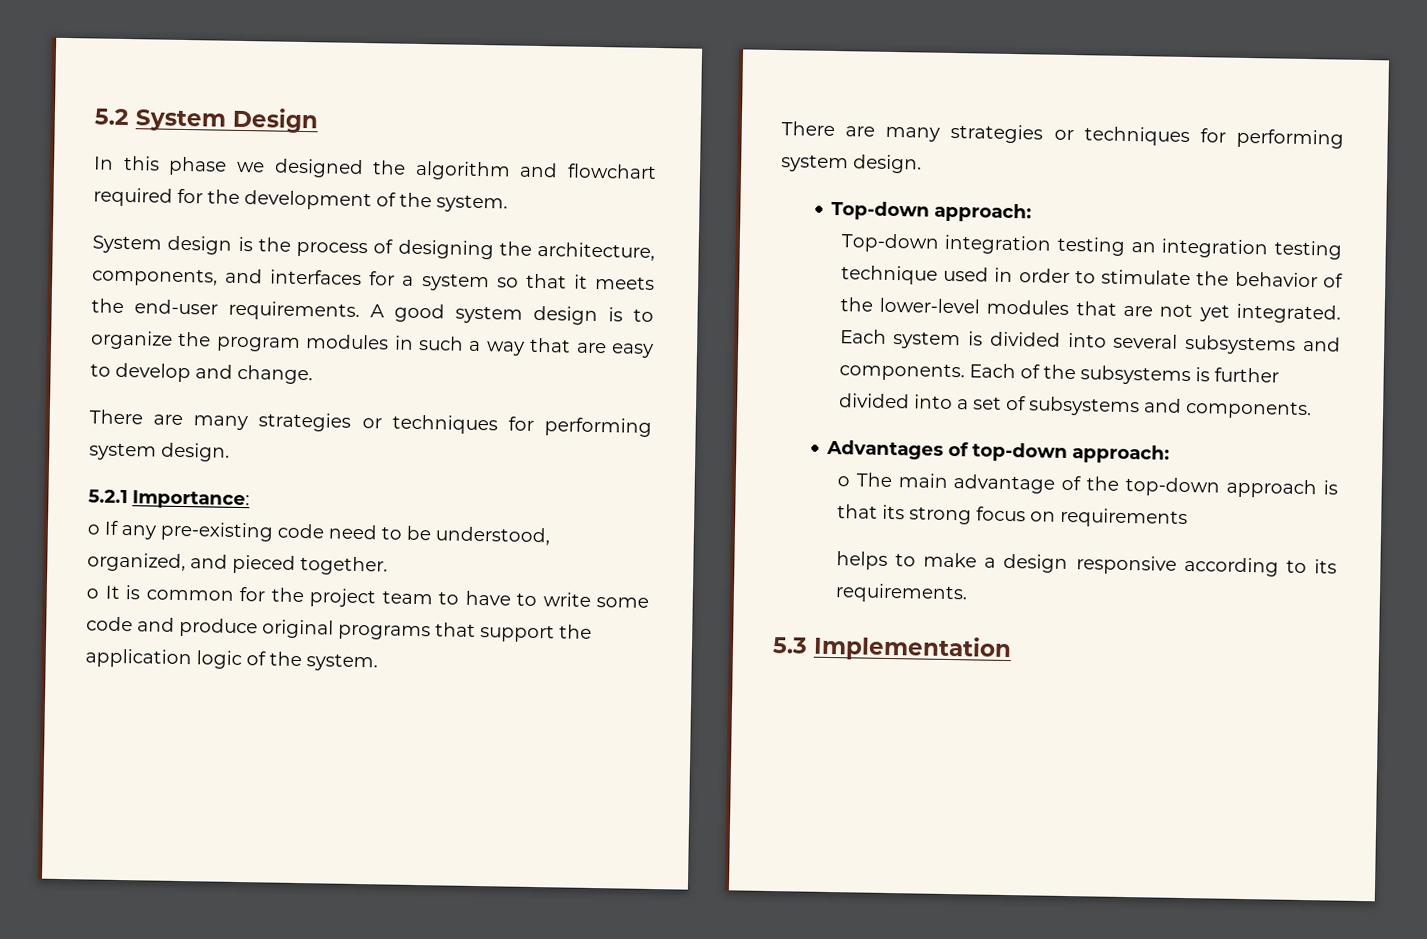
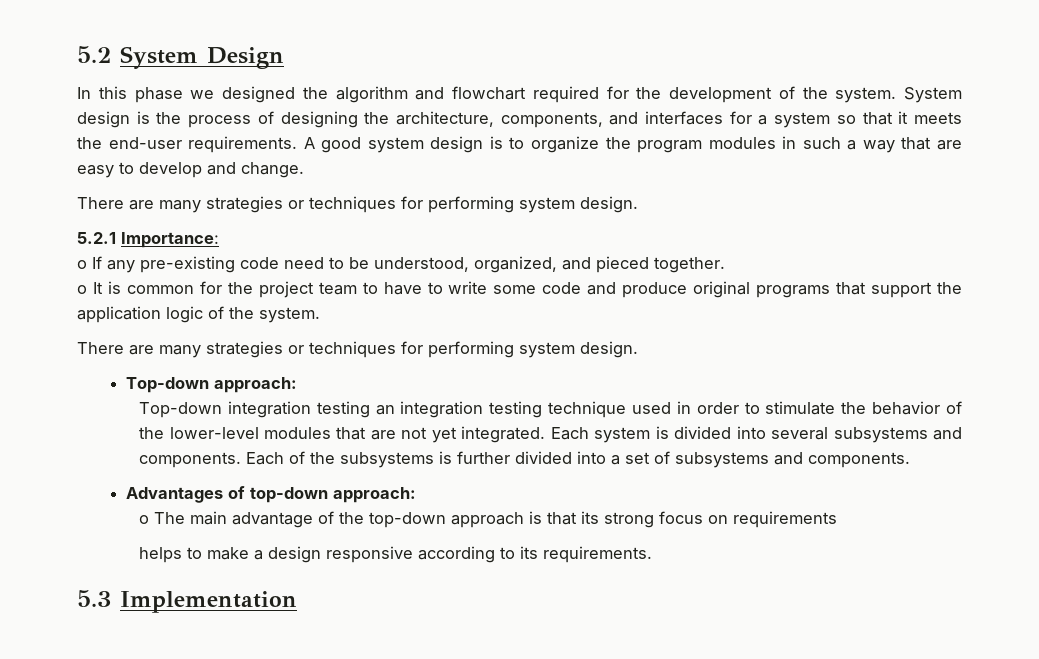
(508, 203) // -> (897, 95) none

